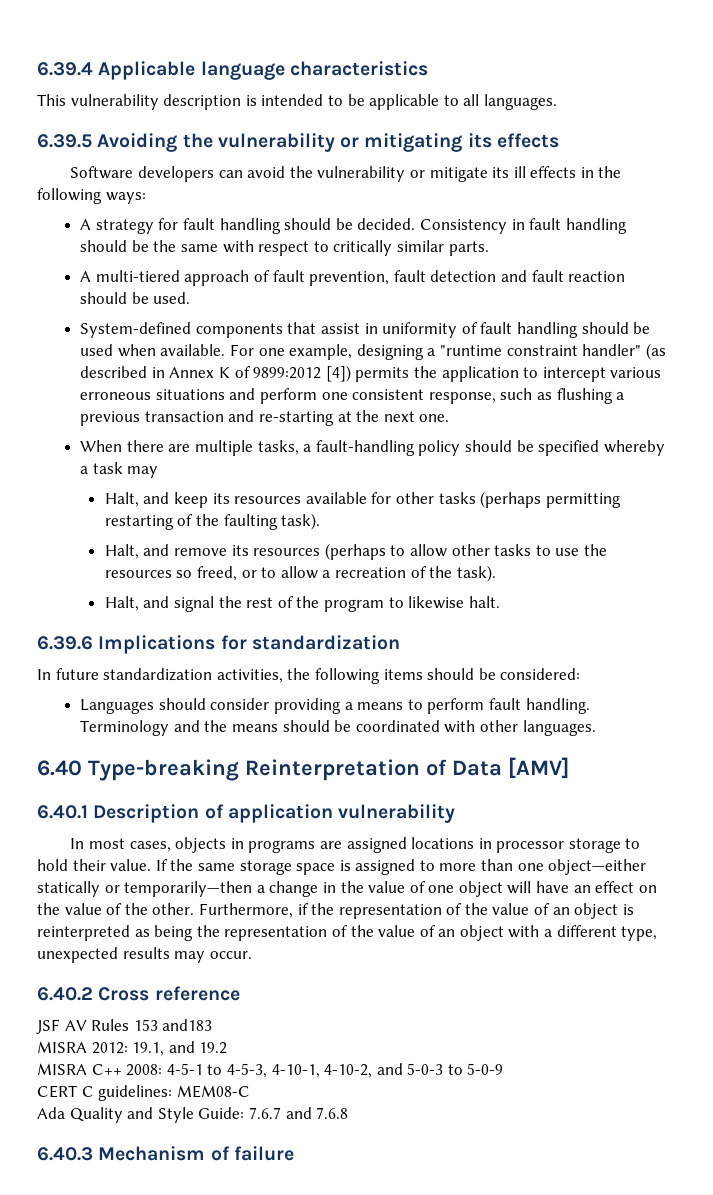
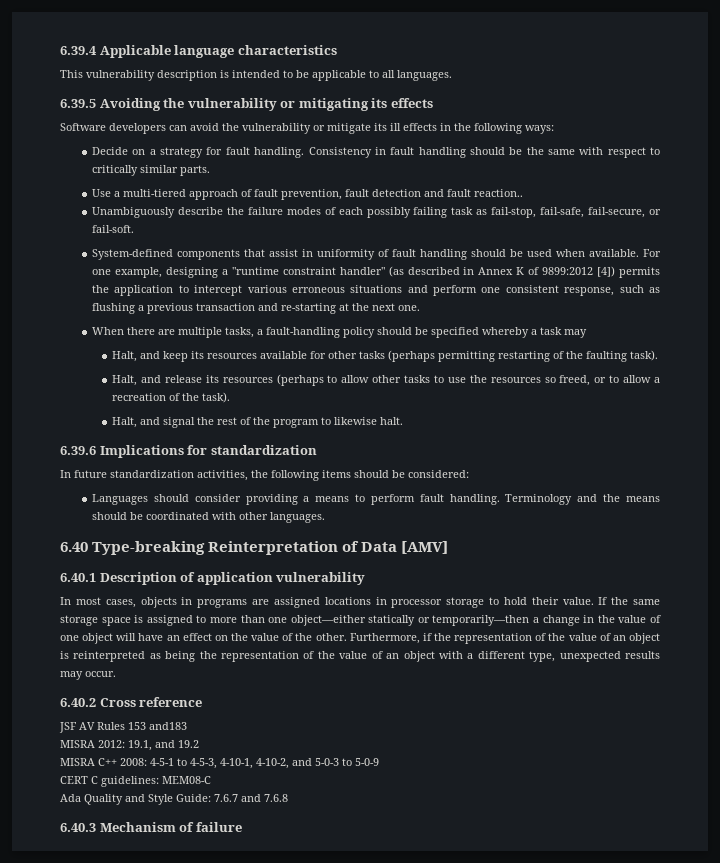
[80,218,416,234] A strategy for fault handling should be decided. -> [92,147,305,158] Decide on a strategy for fault handling.
[80,271,92,282] A -> [92,189,121,197] Use a
[568,271,626,282] [80,292,191,304] reaction should be used. -> [474,189,524,197] [92,207,662,218] [92,225,135,233] reaction.. // Unambiguously describe the failure modes of each possibly failing task as fail-stop, fail-safe, fail-secure, or fail-soft.
[173,548,227,556] remove -> [164,375,202,383] release

